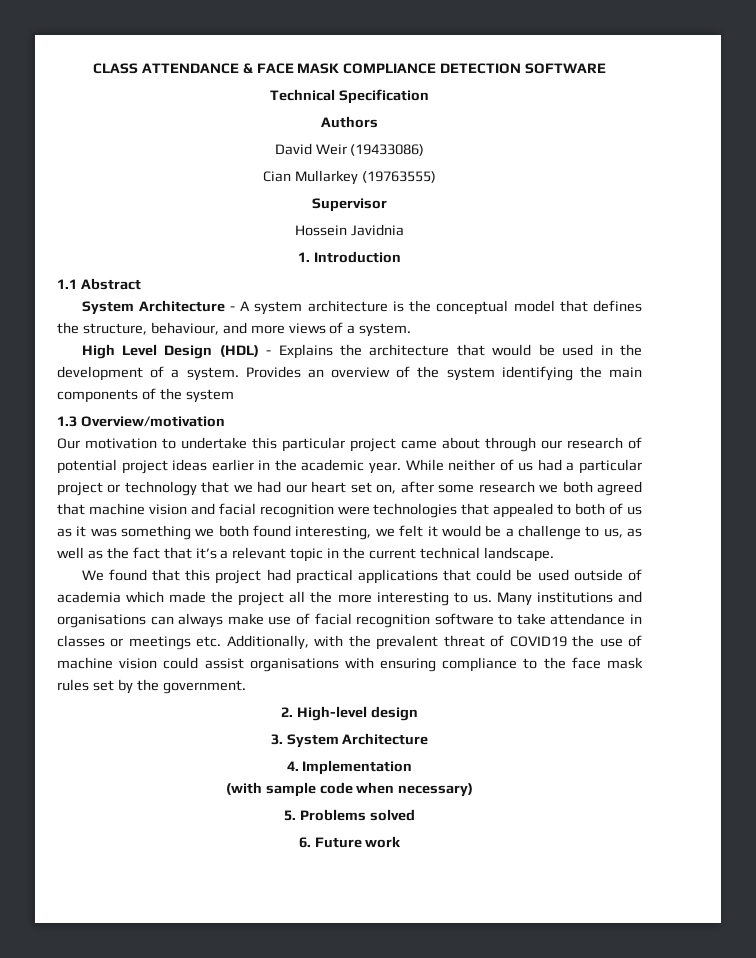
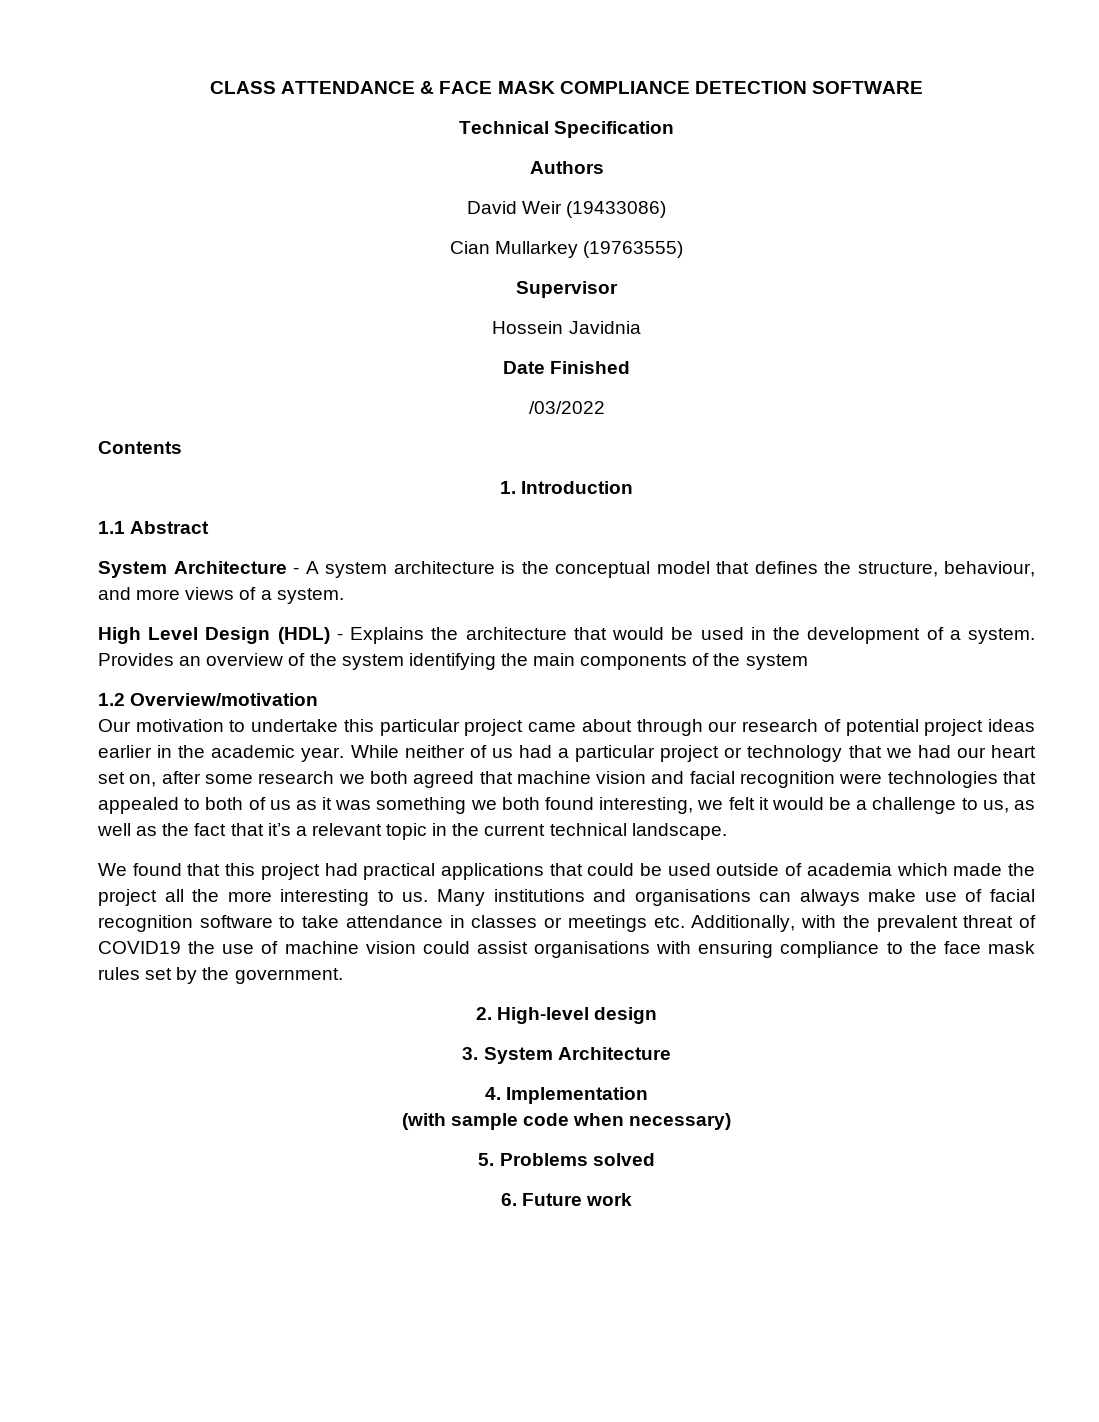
(404, 230) none -> [502,361,631,374] [528,401,605,414] [98,441,182,454] // Date Finished // /03/2022 // Contents
[57,416,77,427] 1.3 -> [98,693,125,706] 1.2

